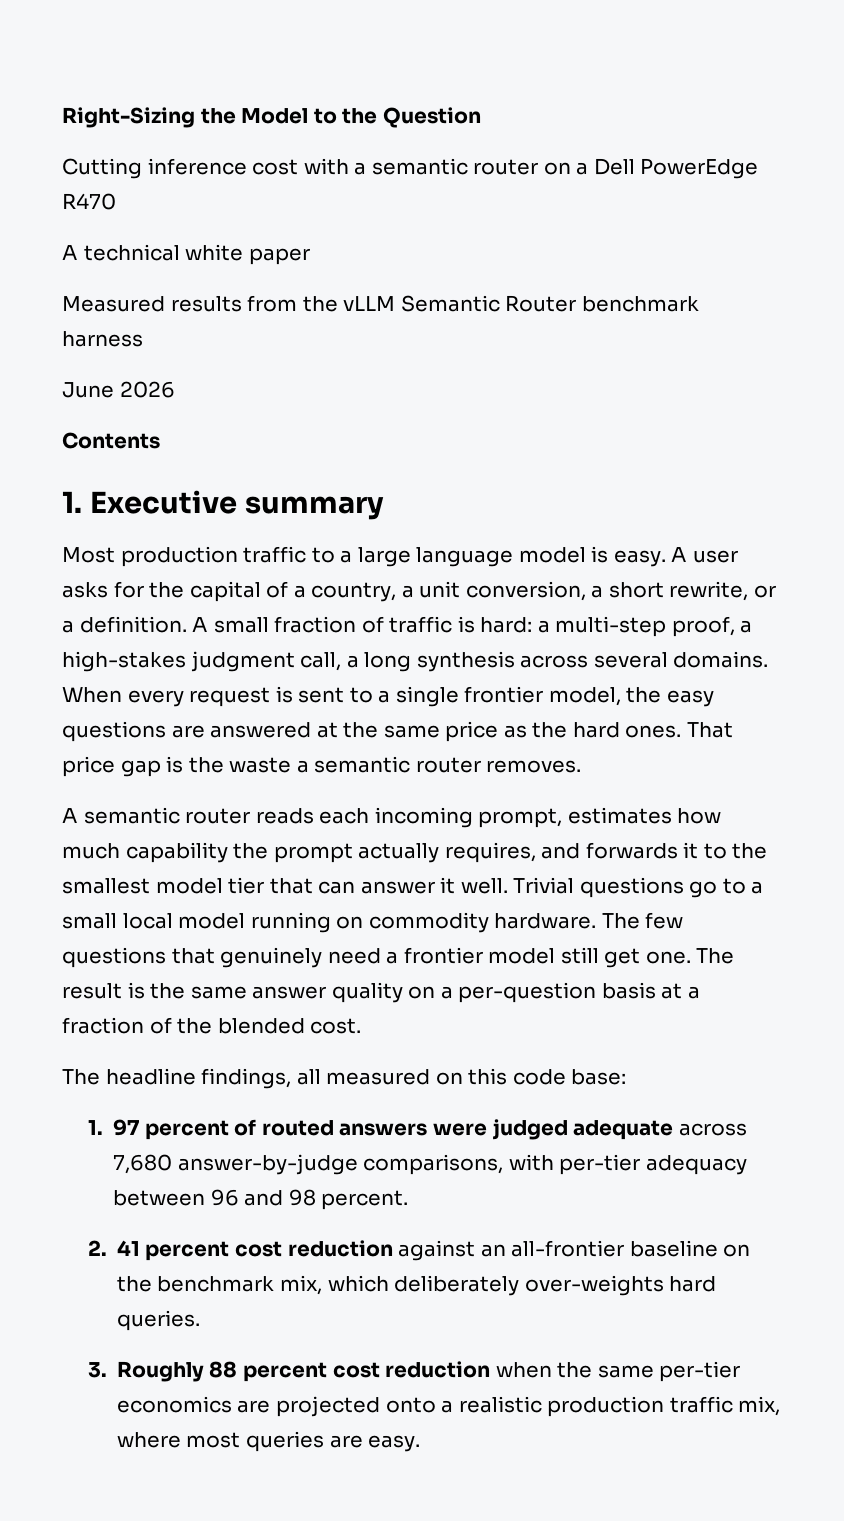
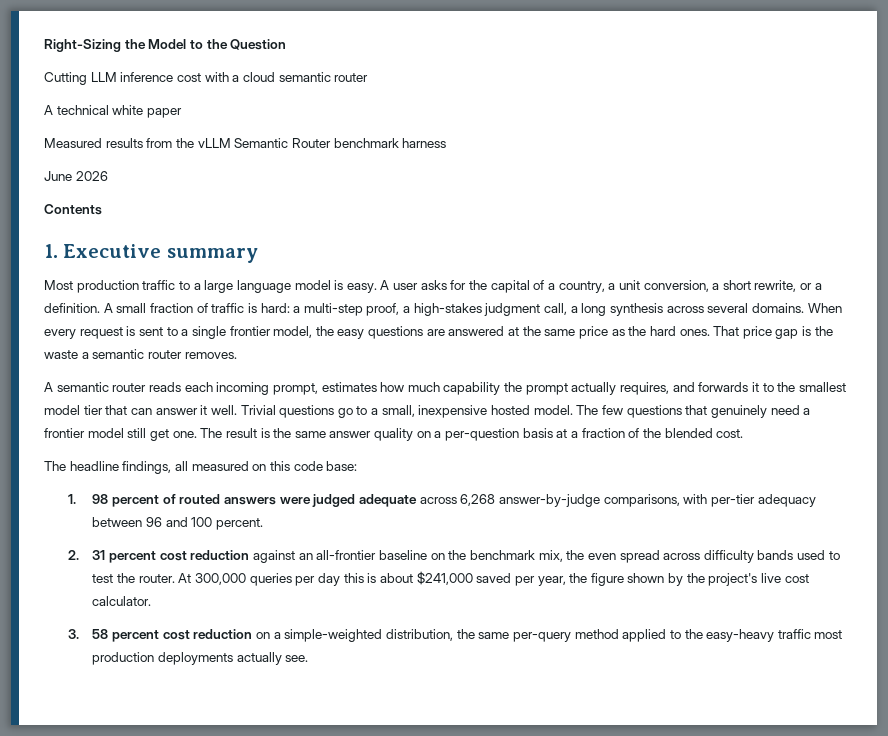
(142, 168) none -> [90,72,117,82] LLM
[371,158,759,179] [62,193,116,210] semantic router on a Dell PowerEdge R470 -> [242,72,369,82] cloud semantic router
[62,912,597,933] small local model running on commodity hardware. -> [381,405,573,418] small, inexpensive hosted model.
[113,1119,140,1136] 97 -> [92,494,109,504] 98
[113,1154,173,1174] 7,680 -> [460,494,496,506] 6,268
[288,1189,316,1206] 98 -> [191,517,213,527] 100
[116,1240,140,1256] 41 -> [92,550,106,560] 31
[327,1275,717,1296] [116,1310,200,1331] which deliberately over-weights hard queries. -> [566,550,840,563] [92,571,809,586] [92,596,152,606] the even spread across difficulty bands used to test the router. At 300,000 queries per day this is about $241,000 saved per year, the figure shown by the project's live cost calculator.
[116,1361,741,1382] [116,1396,781,1417] [116,1431,421,1452] Roughly 88 percent cost reduction when the same per-tier economics are projected onto a realistic production traffic mix, where most queries are easy. -> [92,629,843,642] [92,652,309,665] 58 percent cost reduction on a simple-weighted distribution, the same per-query method applied to the easy-heavy traffic most production deployments actually see.

